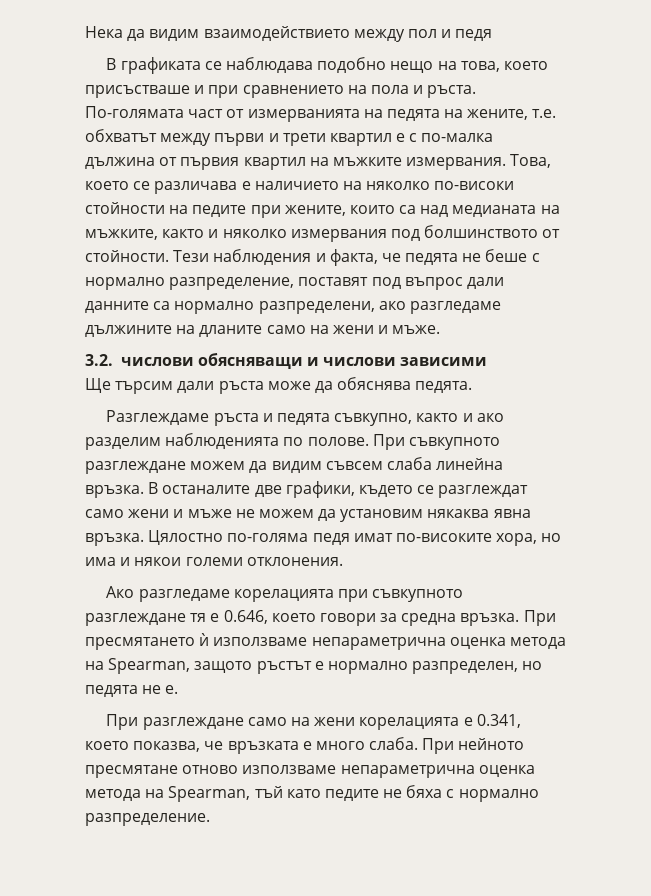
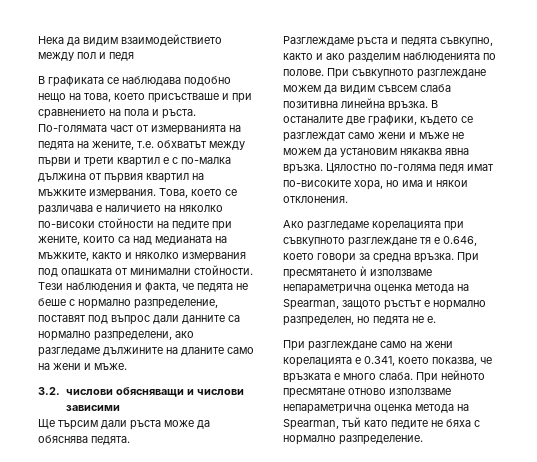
[424,225,561,238] болшинството от -> [61,268,191,275] опашката от минимални
(432, 463) none -> [283,101,338,108] позитивна
[185,557,243,566] големи -> (468, 183) none

